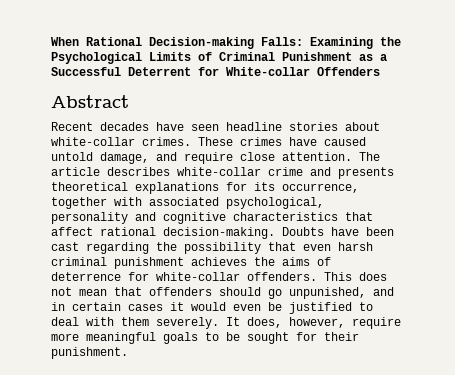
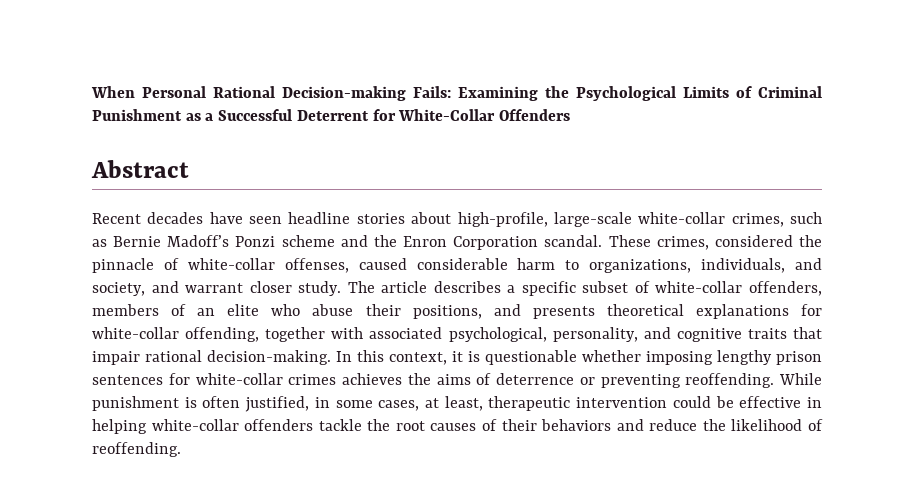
(79, 41) none -> [142,86,206,98] Personal
[261,37,303,46] Falls: -> [413,86,451,98] Fails:
[226,67,310,76] White-collar -> [398,109,496,121] White-Collar
[51,137,366,146] [51,152,380,164] [51,167,303,176] white-collar crimes. These crimes have caused untold damage, and require close attention. The article describes white-collar crime -> [457,212,823,227] [92,235,823,250] [92,258,822,273] [92,281,823,296] [92,304,482,319] high-profile, large-scale white-collar crimes, such as Bernie Madoff’s Ponzi scheme and the Enron Corporation scandal. These crimes, considered the pinnacle of white-collar offenses, caused considerable harm to organizations, individuals, and society, and warrant closer study. The article describes a specific subset of white-collar offenders, members of an elite who abuse their positions,
[254,182,359,193] its occurrence, -> [92,327,260,342] white-collar offending,
[51,212,128,224] personality -> [552,327,638,342] personality,
[233,212,373,221] [51,227,394,239] [51,242,373,254] [51,257,184,269] characteristics that affect rational decision-making. Doubts have been cast regarding the possibility that even harsh criminal punishment -> [747,327,823,339] [92,350,822,365] [92,373,337,385] traits that impair rational decision-making. In this context, it is questionable whether imposing lengthy prison sentences for white-collar crimes
[128,272,387,281] [51,287,394,299] [51,302,373,314] [51,317,401,329] [51,332,359,344] [51,347,128,359] for white-collar offenders. This does not mean that offenders should go unpunished, and in certain cases it would even be justified to deal with them severely. It does, however, require more meaningful goals to be sought for their punishment. -> [579,373,822,388] [92,396,822,412] [92,419,823,434] [92,442,181,457] or preventing reoffending. While punishment is often justified, in some cases, at least, therapeutic intervention could be effective in helping white-collar offenders tackle the root causes of their behaviors and reduce the likelihood of reoffending.

